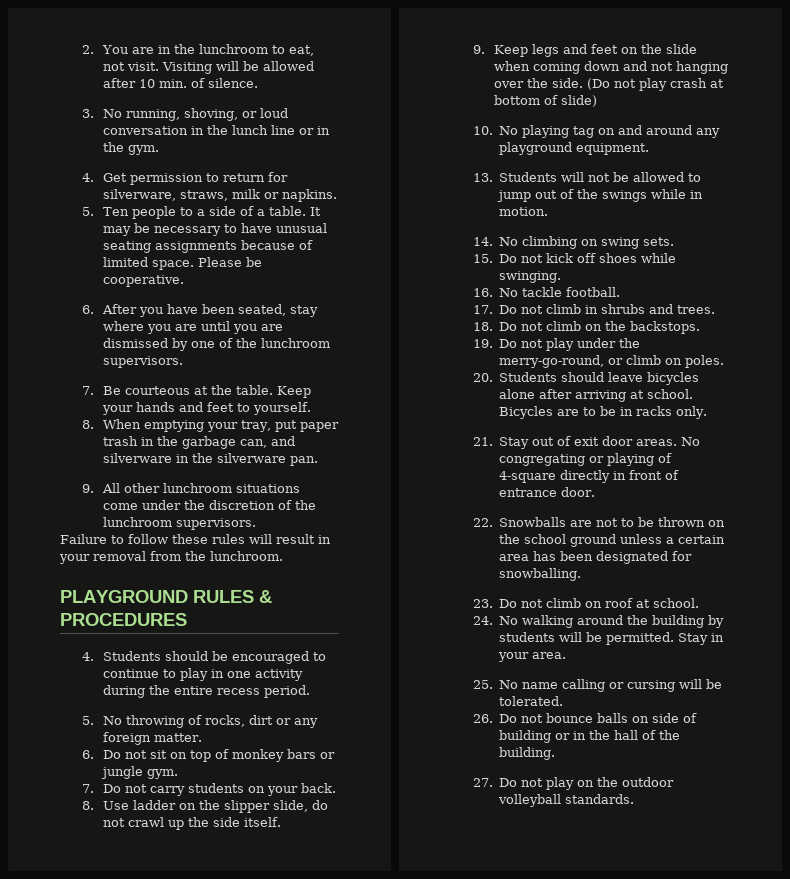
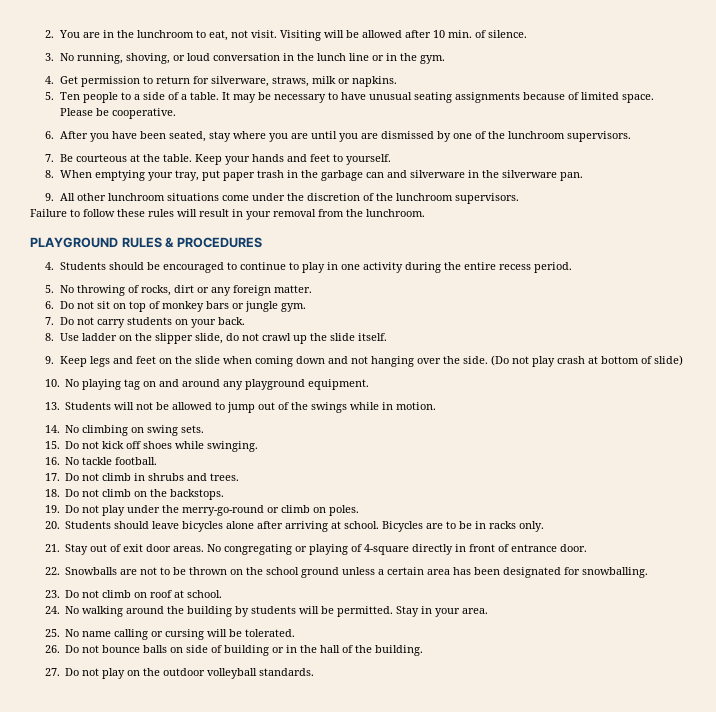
[240,439,268,448] can, -> [365,172,384,178] can
[213,817,241,827] side -> [329,333,355,341] slide
[499,355,605,368] merry-go-round, -> [182,505,265,516] merry-go-round

